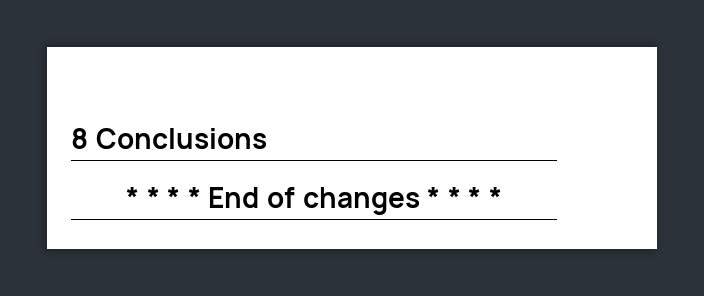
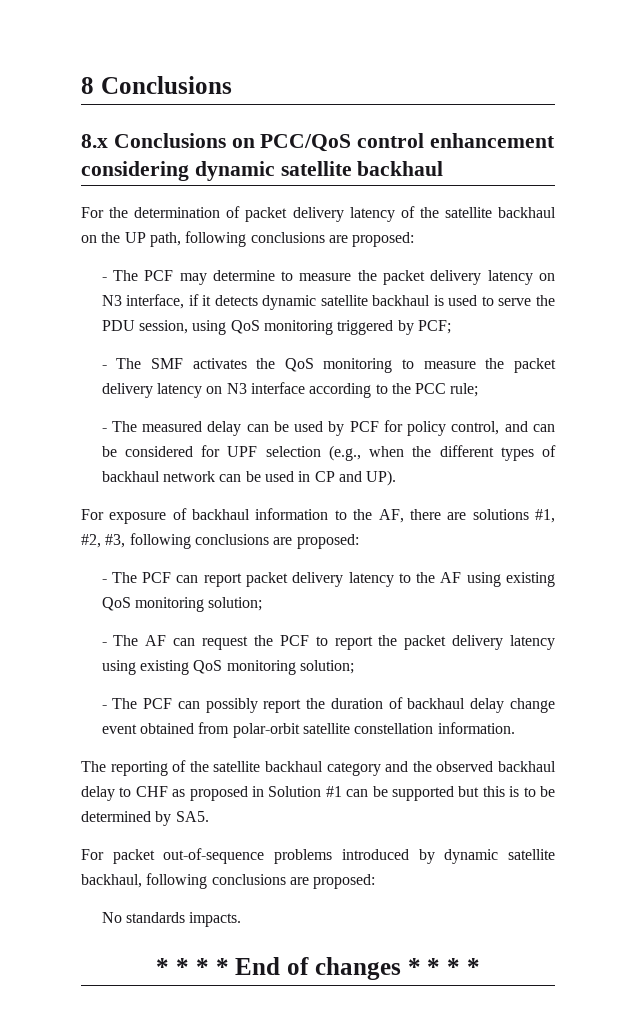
(267, 138) none -> [81,133,556,152] [81,161,444,181] [81,206,557,222] [81,231,415,247] [101,270,555,285] [101,294,555,310] [101,320,451,335] [101,358,556,373] [101,382,479,398] [101,420,556,436] [101,445,557,461] [101,470,397,486] [81,508,556,524] [81,533,359,549] [101,572,555,587] [101,597,263,612] [101,635,555,650] [101,660,354,675] [101,697,555,713] [101,722,515,738] [81,760,556,776] [81,786,555,801] [81,811,209,826] [81,848,555,864] [81,873,376,889] [101,912,242,927] // 8.x Conclusions on PCC/QoS control enhancement considering dynamic satellite backhaul // For the determination of packet delivery latency of the satellite backhaul on the UP path, following conclusions are proposed: // - The PCF may determine to measure the packet delivery latency on N3 interface, if it detects dynamic satellite backhaul is used to serve the PDU session, using QoS monitoring triggered by PCF; // - The SMF activates the QoS monitoring to measure the packet delivery latency on N3 interface according to the PCC rule; // - The measured delay can be used by PCF for policy control, and can be considered for UPF selection (e.g., when the different types of backhaul network can be used in CP and UP). // For exposure of backhaul information to the AF, there are solutions #1, #2, #3, following conclusions are proposed: // - The PCF can report packet delivery latency to the AF using existing QoS monitoring solution; // - The AF can request the PCF to report the packet delivery latency using existing QoS monitoring solution; // - The PCF can possibly report the duration of backhaul delay change event obtained from polar-orbit satellite constellation information. // The reporting of the satellite backhaul category and the observed backhaul delay to CHF as proposed in Solution #1 can be supported but this is to be determined by SA5. // For packet out-of-sequence problems introduced by dynamic satellite backhaul, following conclusions are proposed: // No standards impacts.

